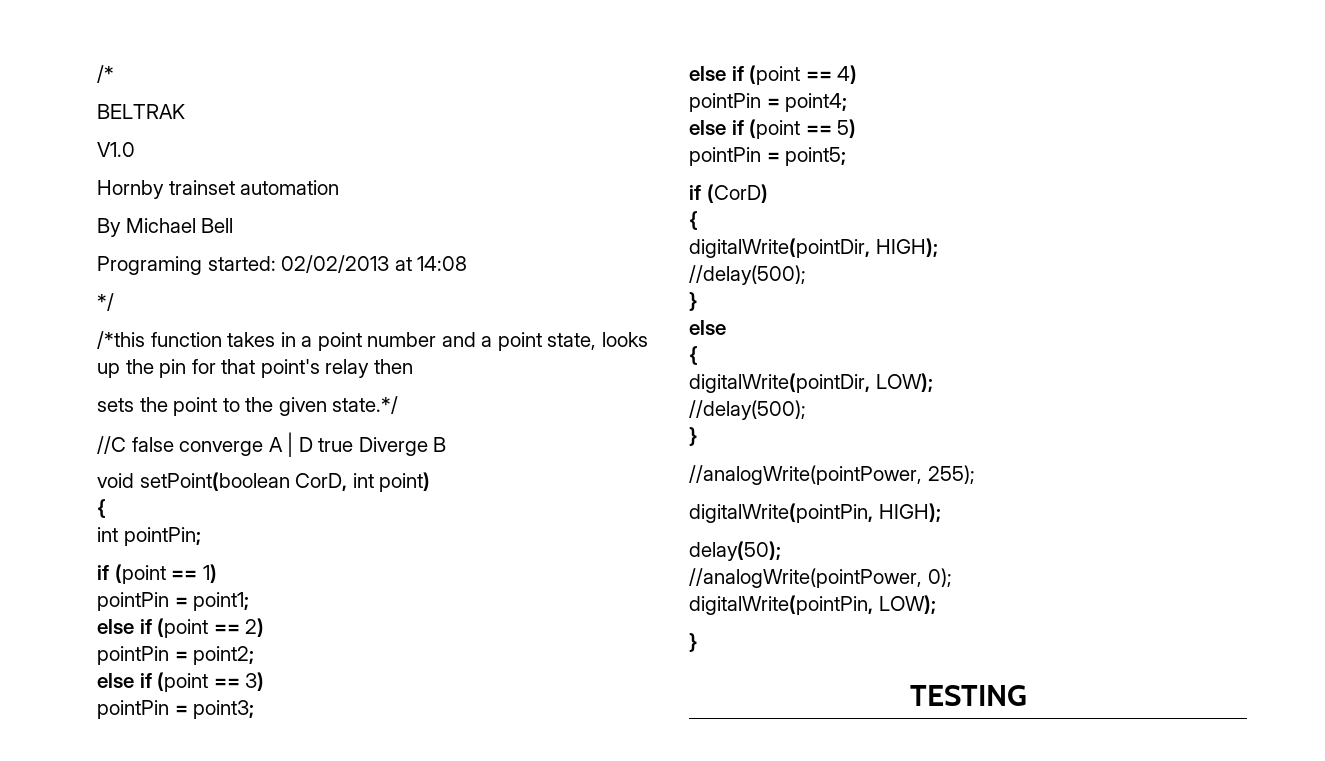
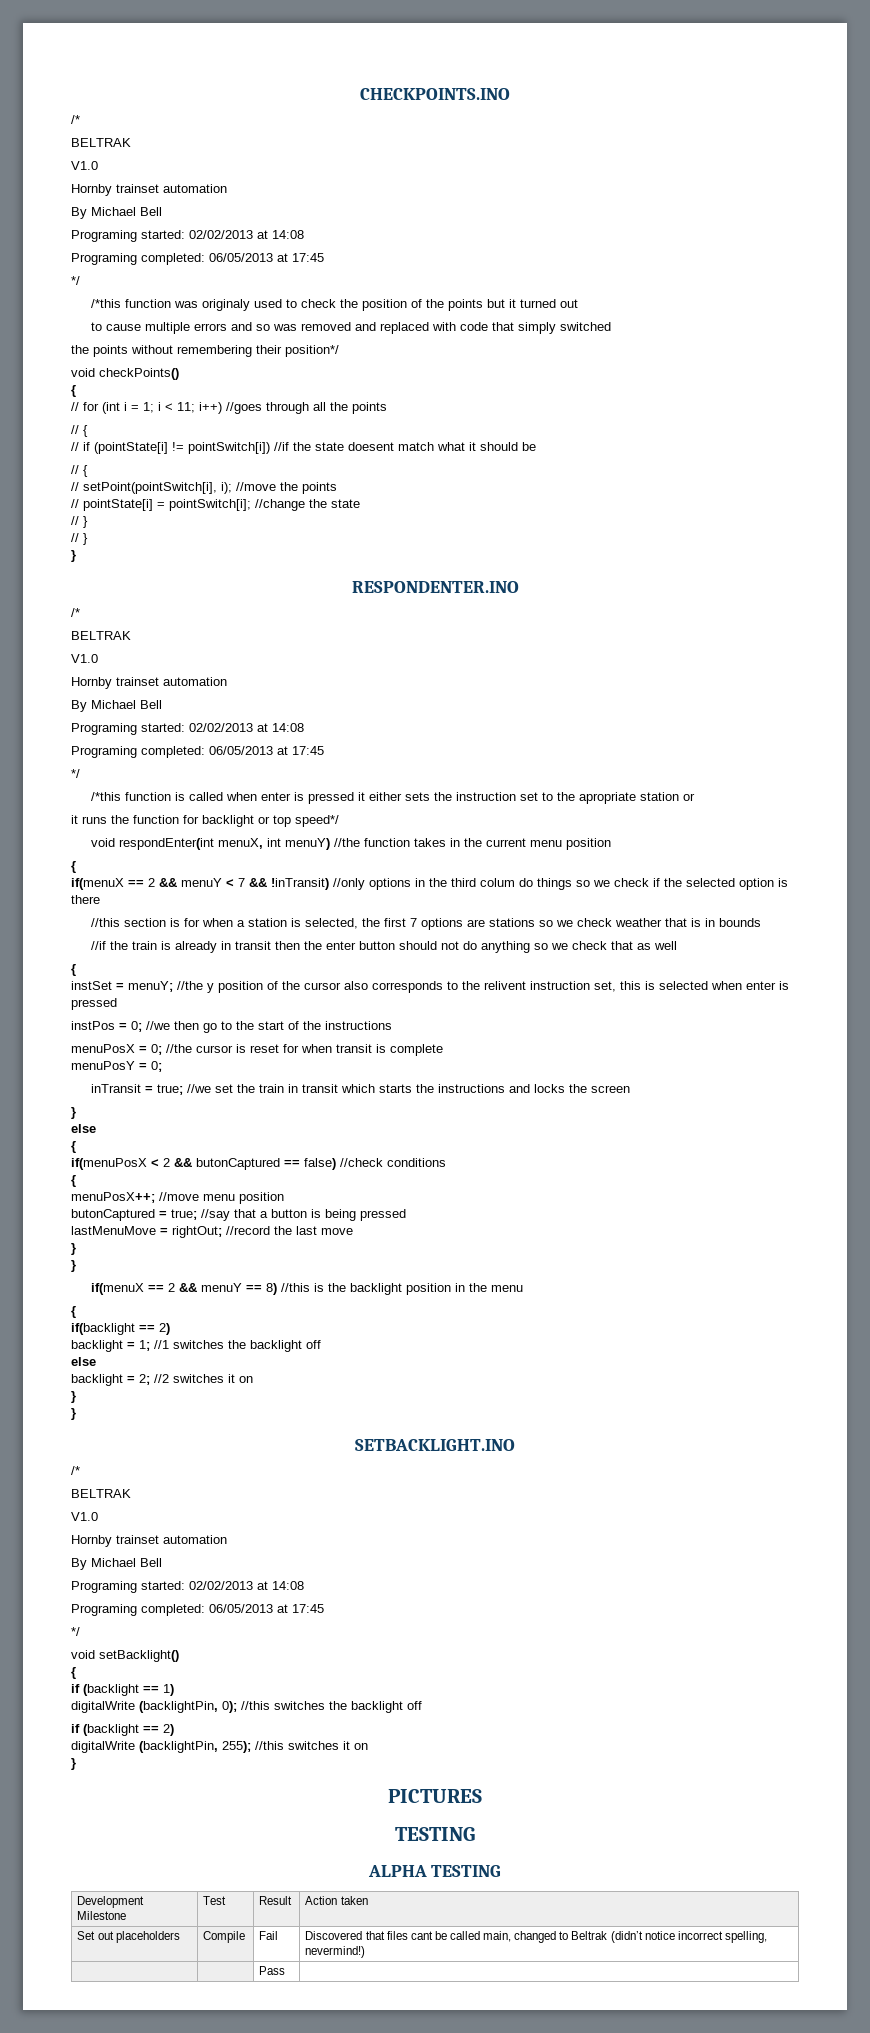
(97, 74) none -> [360,88,510,100] CHECKPOINTS.INO //
[97,293,114,311] [97,331,648,351] [97,359,413,378] [97,396,399,416] [97,432,447,457] [97,472,431,492] [97,499,106,518] [97,527,201,546] [97,564,217,584] [97,592,250,611] [97,618,265,638] [97,646,255,665] [97,672,265,692] [97,700,255,719] [689,65,858,85] [689,93,848,112] [689,119,857,139] [689,147,847,166] [689,184,768,203] [689,211,698,230] [689,238,938,258] [689,265,806,285] [689,292,698,311] [689,320,726,335] [689,346,698,365] [689,373,933,393] [689,400,806,420] [689,427,698,446] [689,465,975,485] [689,503,941,523] [689,541,781,561] [689,568,952,588] [689,595,936,615] [689,633,698,652] [909,685,1027,706] */ // /*this function takes in a point number and a point state, looks up the pin for that point's relay then // sets the point to the given state.*/ // //C false converge A | D true Diverge B // void setPoint(boolean CorD, int point) // { // int pointPin; // if (point == 1) // pointPin = point1; // else if (point == 2) // pointPin = point2; // else if (point == 3) // pointPin = point3; // else if (point == 4) // pointPin = point4; // else if (point == 5) // pointPin = point5; // if (CorD) // { // digitalWrite(pointDir, HIGH); // //delay(500); // } // else // { // digitalWrite(pointDir, LOW); // //delay(500); // } // //analogWrite(pointPower, 255); // digitalWrite(pointPin, HIGH); // delay(50); // //analogWrite(pointPower, 0); // digitalWrite(pointPin, LOW); // } // TESTING -> [71,253,324,265] [71,276,80,285] [91,299,579,311] [91,322,612,334] [71,345,339,357] [71,368,179,380] [71,385,76,397] [71,402,387,414] [71,425,88,437] [71,442,536,454] [71,465,88,477] [71,482,337,494] [71,499,360,511] [71,516,88,528] [71,533,88,545] [71,550,76,562] [351,581,519,593] [71,608,80,617] [71,631,131,640] [71,654,98,663] [71,677,227,689] [71,700,162,712] [71,723,304,735] [71,746,324,758] [71,769,80,778] [91,792,696,804] [71,815,339,827] [91,838,612,850] [71,861,76,873] [71,878,788,890] [71,895,100,904] [91,918,762,930] [91,941,678,953] [71,964,76,976] [71,981,789,993] [71,998,117,1010] [71,1021,392,1033] [71,1044,443,1056] [71,1061,162,1072] [91,1084,631,1095] [71,1107,76,1119] [71,1124,96,1133] [71,1141,76,1153] [71,1158,446,1170] [71,1175,76,1187] [71,1192,284,1204] [71,1209,406,1221] [71,1226,353,1238] [71,1243,76,1255] [71,1260,76,1272] [91,1283,524,1295] [71,1306,76,1318] [71,1323,170,1335] [71,1340,321,1352] [71,1357,96,1366] [71,1374,253,1386] [71,1391,76,1403] [71,1408,76,1420] [355,1439,515,1451] [71,1466,80,1475] [71,1489,131,1498] [71,1512,98,1521] [71,1535,227,1547] [71,1558,162,1570] [71,1581,304,1593] [71,1604,324,1616] [71,1627,80,1636] [71,1650,179,1662] [71,1667,76,1679] [71,1684,174,1696] [71,1701,422,1713] [71,1724,174,1736] [71,1741,368,1753] [71,1758,76,1770] [388,1789,482,1803] [395,1827,475,1841] [367,1865,502,1877] [77,1896,145,1908] [77,1911,127,1920] [203,1896,227,1905] [259,1896,293,1905] [305,1896,368,1905] [77,1931,180,1943] [203,1931,246,1943] [259,1931,279,1940] [305,1931,767,1943] [305,1946,366,1958] [259,1966,286,1975] Programing completed: 06/05/2013 at 17:45 // */ // /*this function was originaly used to check the position of the points but it turned out // to cause multiple errors and so was removed and replaced with code that simply switched // the points without remembering their position*/ // void checkPoints() // { // // for (int i = 1; i < 11; i++) //goes through all the points // // { // // if (pointState[i] != pointSwitch[i]) //if the state doesent match what it should be // // { // // setPoint(pointSwitch[i], i); //move the points // // pointState[i] = pointSwitch[i]; //change the state // // } // // } // } // RESPONDENTER.INO // /* // BELTRAK // V1.0 // Hornby trainset automation // By Michael Bell // Programing started: 02/02/2013 at 14:08 // Programing completed: 06/05/2013 at 17:45 // */ // /*this function is called when enter is pressed it either sets the instruction set to the apropriate station or // it runs the function for backlight or top speed*/ // void respondEnter(int menuX, int menuY) //the function takes in the current menu position // { // if(menuX == 2 && menuY < 7 && !inTransit) //only options in the third colum do things so we check if the selected option is there // //this section is for when a station is selected, the first 7 options are stations so we check weather that is in bounds // //if the train is already in transit then the enter button should not do anything so we check that as well // { // instSet = menuY; //the y position of the cursor also corresponds to the relivent instruction set, this is selected when enter is pressed // instPos = 0; //we then go to the start of the instructions // menuPosX = 0; //the cursor is reset for when transit is complete // menuPosY = 0; // inTransit = true; //we set the train in transit which starts the instructions and locks the screen // } // else // { // if(menuPosX < 2 && butonCaptured == false) //check conditions // { // menuPosX++; //move menu position // butonCaptured = true; //say that a button is being pressed // lastMenuMove = rightOut; //record the last move // } // } // if(menuX == 2 && menuY == 8) //this is the backlight position in the menu // { // if(backlight == 2) // backlight = 1; //1 switches the backlight off // else // backlight = 2; //2 switches it on // } // } // SETBACKLIGHT.INO // /* // BELTRAK // V1.0 // Hornby trainset automation // By Michael Bell // Programing started: 02/02/2013 at 14:08 // Programing completed: 06/05/2013 at 17:45 // */ // void setBacklight() // { // if (backlight == 1) // digitalWrite (backlightPin, 0); //this switches the backlight off // if (backlight == 2) // digitalWrite (backlightPin, 255); //this switches it on // } // PICTURES // TESTING // ALPHA TESTING // Development Milestone | Test | Result | Action taken // Set out placeholders | Compile | Fail | Discovered that files cant be called main, changed to Beltrak (didn’t notice incorrect spelling, nevermind!) // | | Pass |

